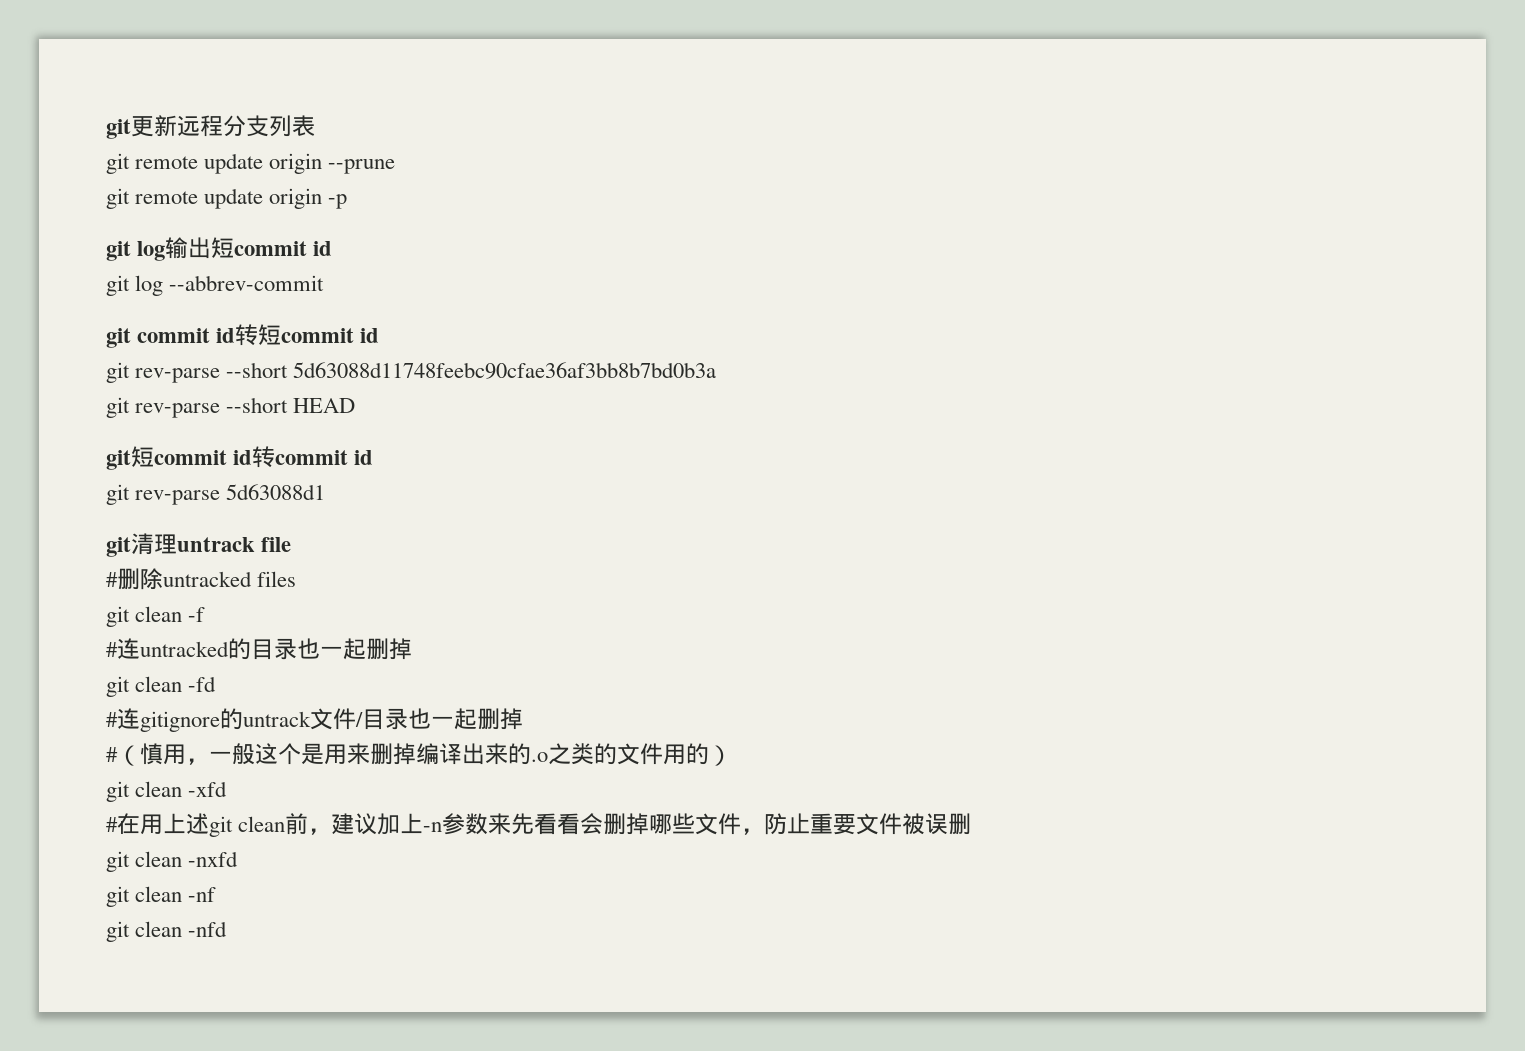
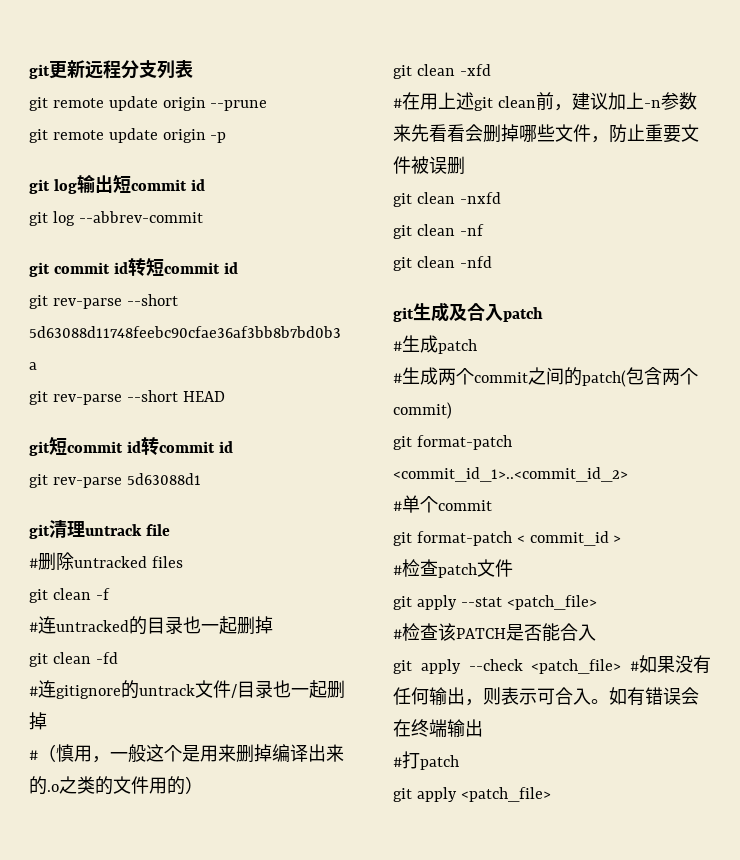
(228, 929) none -> [393,302,543,322] [393,335,477,354] [393,367,698,387] [393,402,452,419] [393,435,512,450] [393,467,628,482] [393,495,492,513] [393,531,622,546] [393,559,513,578] [393,595,597,610] [393,623,596,642] [393,655,711,674] [393,687,699,706] [393,719,483,738] [393,751,459,770] [393,787,551,802] // git生成及合入patch // #生成patch // #生成两个commit之间的patch(包含两个commit) // git format-patch <commit_id_1>..<commit_id_2> // #单个commit // git format-patch < commit_id > // #检查patch文件 // git apply --stat <patch_file> // #检查该PATCH是否能合入 // git apply --check <patch_file> #如果没有任何输出，则表示可合入。如有错误会在终端输出 // #打patch // git apply <patch_file>

